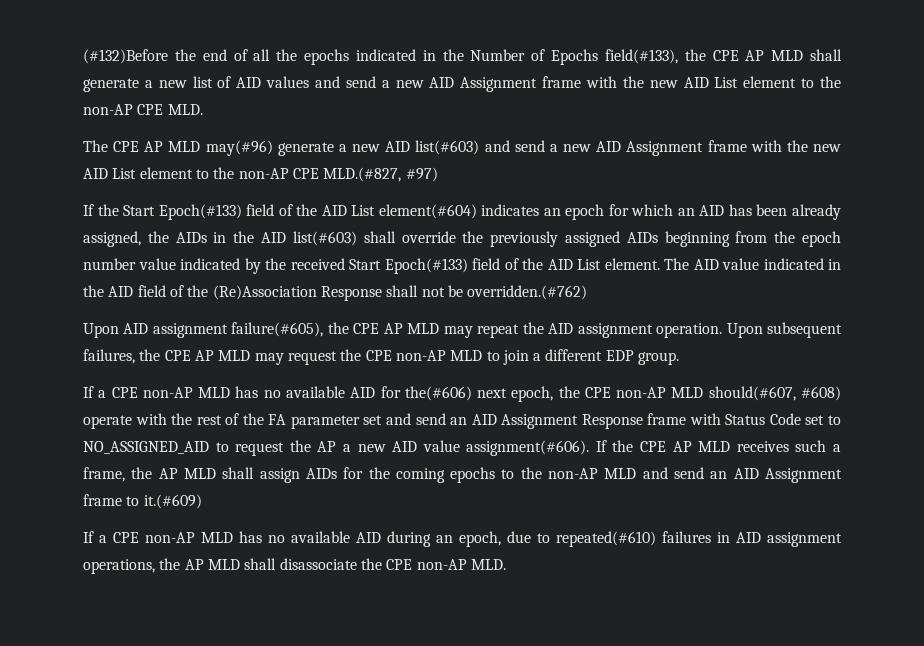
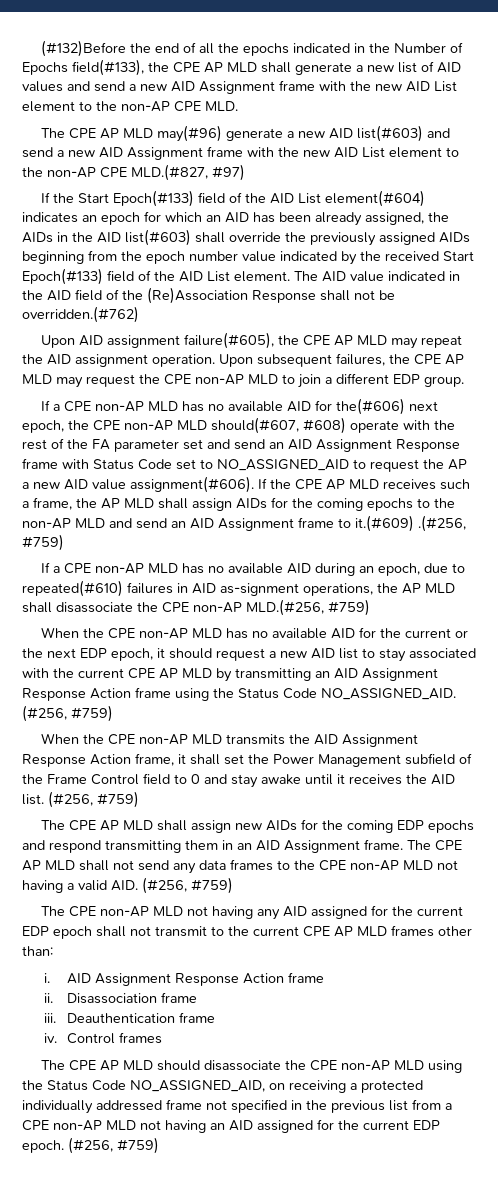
(202, 501) none -> [418,515,466,532] [22,534,64,551] .(#256, #759)
[767,532,842,547] assignment -> [220,583,299,596] as-signment
[470,559,506,570] MLD. -> [246,599,370,616] [41,627,469,639] [22,648,476,662] [22,668,438,682] [22,687,456,701] [22,705,113,722] [41,733,419,747] [22,753,472,767] [22,773,455,788] [22,791,139,808] [41,819,475,833] [22,839,462,853] [22,859,458,874] [22,877,233,894] [41,905,464,920] [22,925,472,939] [22,946,53,956] [44,972,324,986] [44,992,197,1004] [44,1012,215,1023] [44,1032,162,1044] [41,1060,463,1073] [22,1080,423,1093] [22,1099,452,1114] [22,1119,440,1133] [22,1137,159,1154] MLD.(#256, #759) // When the CPE non-AP MLD has no available AID for the current or the next EDP epoch, it should request a new AID list to stay associated with the current CPE AP MLD by transmitting an AID Assignment Response Action frame using the Status Code NO_ASSIGNED_AID. (#256, #759) // When the CPE non-AP MLD transmits the AID Assignment Response Action frame, it shall set the Power Management subfield of the Frame Control field to 0 and stay awake until it receives the AID list. (#256, #759) // The CPE AP MLD shall assign new AIDs for the coming EDP epochs and respond transmitting them in an AID Assignment frame. The CPE AP MLD shall not send any data frames to the CPE non-AP MLD not having a valid AID. (#256, #759) // The CPE non-AP MLD not having any AID assigned for the current EDP epoch shall not transmit to the current CPE AP MLD frames other than: // i. AID Assignment Response Action frame // ii. Disassociation frame // iii. Deauthentication frame // iv. Control frames // The CPE AP MLD should disassociate the CPE non-AP MLD using the Status Code NO_ASSIGNED_AID, on receiving a protected individually addressed frame not specified in the previous list from a CPE non-AP MLD not having an AID assigned for the current EDP epoch. (#256, #759)

